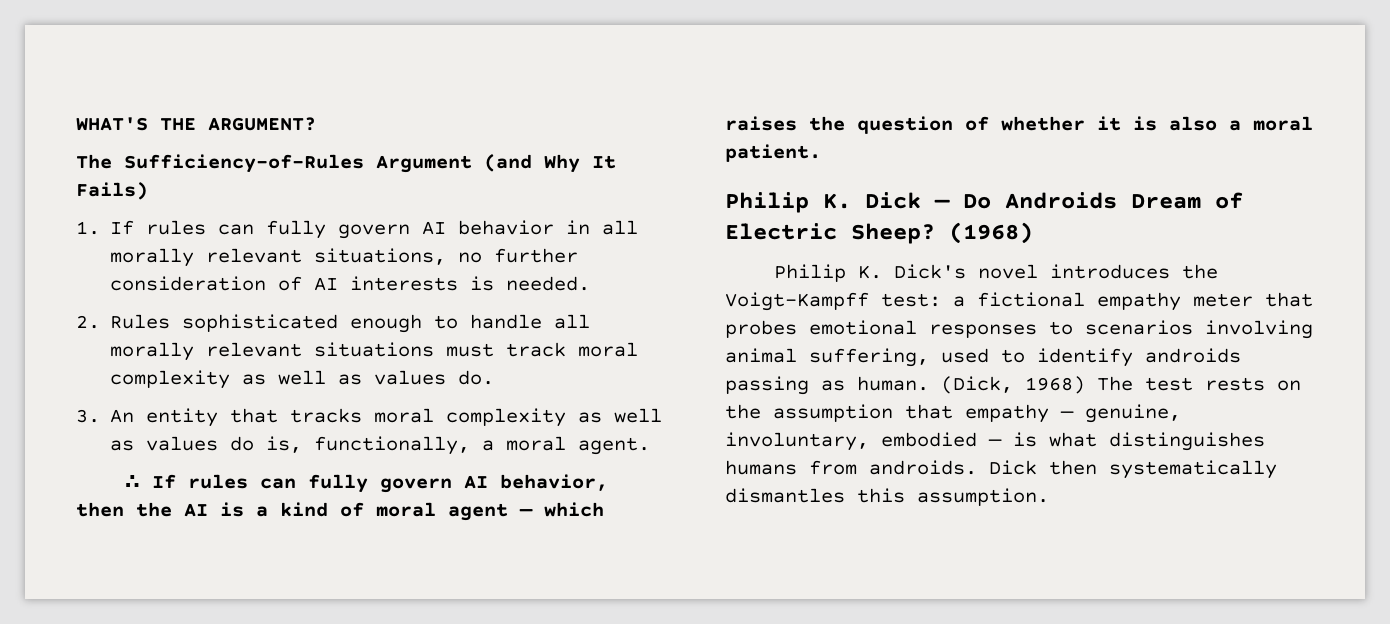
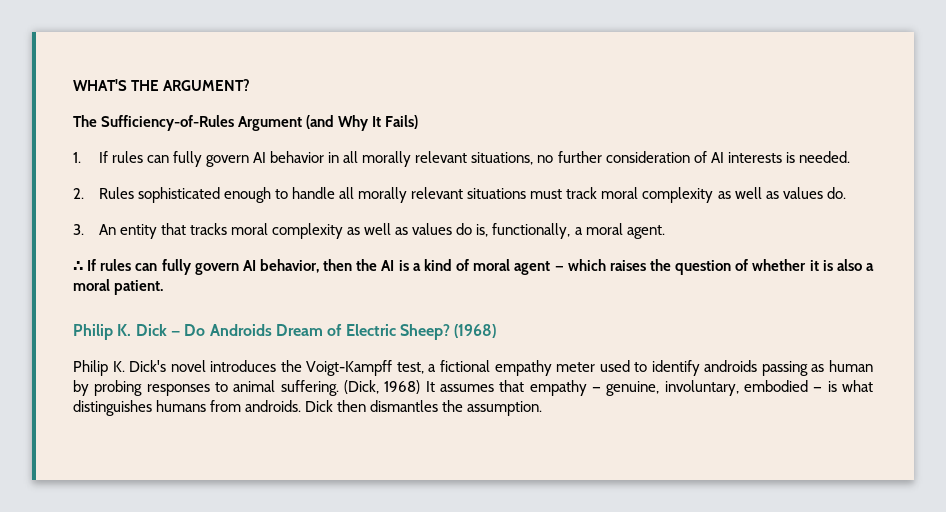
[881,293,941,307] test: -> [396,362,424,374] test,
[1265,292,1313,307] [725,320,1313,339] [725,348,929,367] that probes emotional responses to scenarios involving animal suffering, -> (596, 367) none
[857,376,1301,394] [725,404,893,422] human. (Dick, 1968) The test rests on the assumption -> [828,360,873,372] [73,380,494,396] human by probing responses to animal suffering. (Dick, 1968) It assumes
[1109,460,1277,479] [725,488,905,503] systematically dismantles this -> [370,400,464,412] dismantles the

